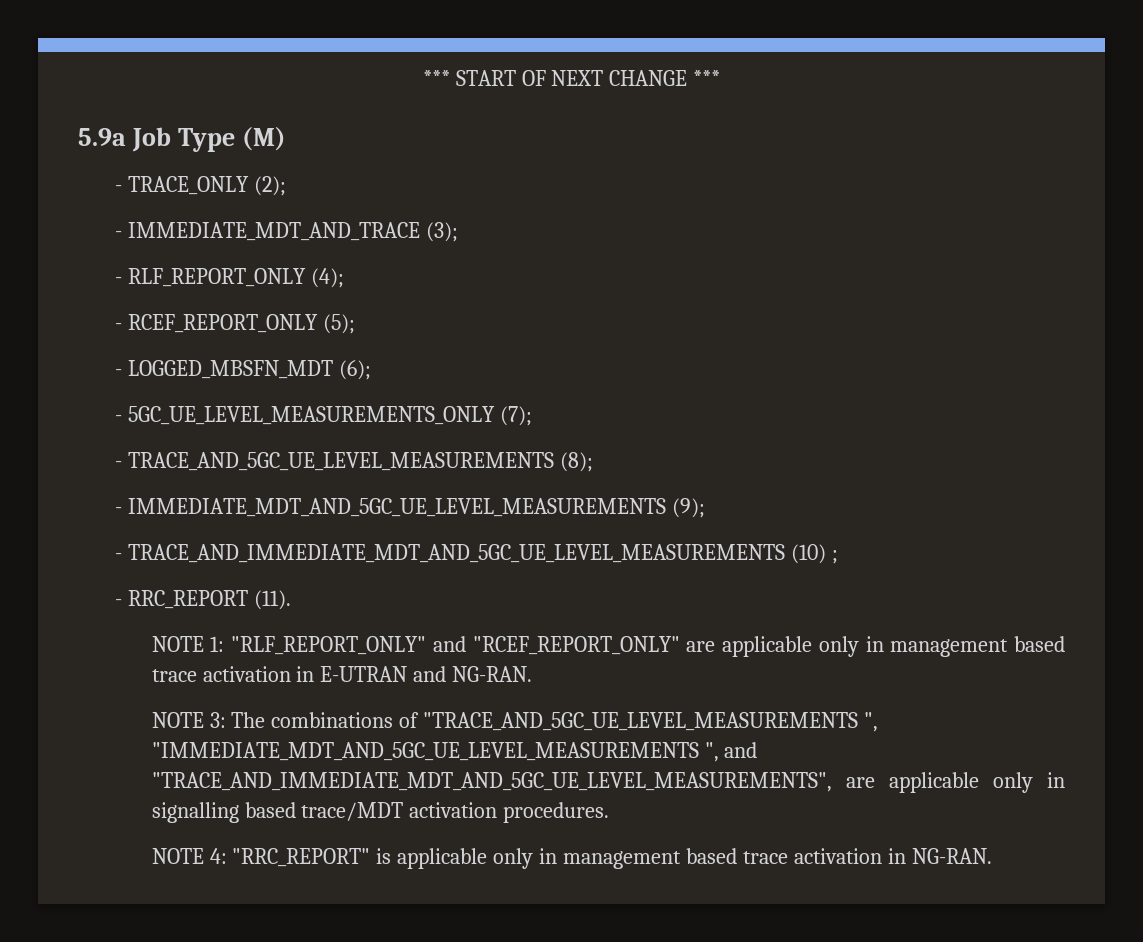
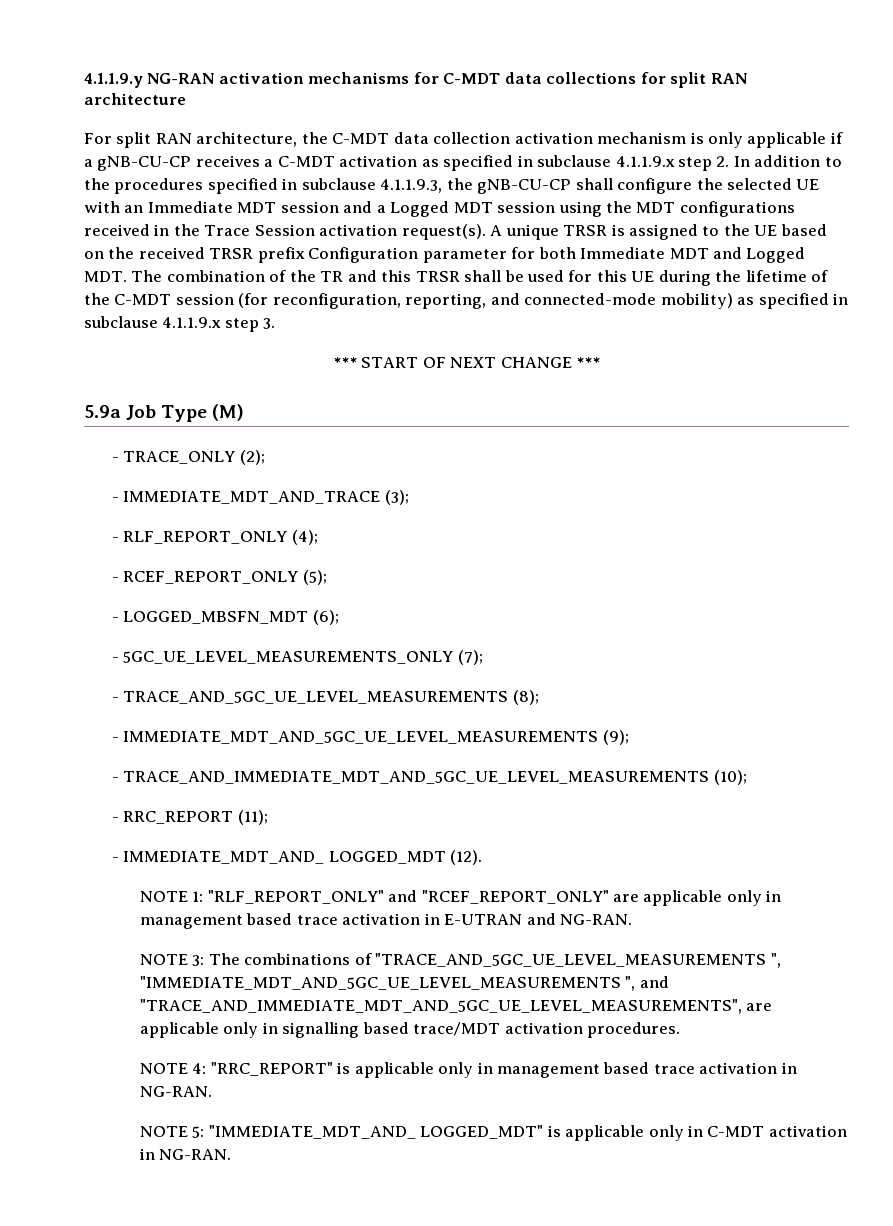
(422, 78) none -> [84,72,747,88] [84,93,186,105] [84,132,843,148] [84,155,842,171] [84,178,820,194] [84,201,795,217] [84,224,827,240] [84,247,806,263] [84,270,829,286] [84,293,849,309] [84,316,276,332] 4.1.1.9.y NG-RAN activation mechanisms for C-MDT data collections for split RAN architecture // For split RAN architecture, the C-MDT data collection activation mechanism is only applicable if a gNB-CU-CP receives a C-MDT activation as specified in subclause 4.1.1.9.x step 2. In addition to the procedures specified in subclause 4.1.1.9.3, the gNB-CU-CP shall configure the selected UE with an Immediate MDT session and a Logged MDT session using the MDT configurations received in the Trace Session activation request(s). A unique TRSR is assigned to the UE based on the received TRSR prefix Configuration parameter for both Immediate MDT and Logged MDT. The combination of the TR and this TRSR shall be used for this UE during the lifetime of the C-MDT session (for reconfiguration, reporting, and connected-mode mobility) as specified in subclause 4.1.1.9.x step 3. //
[790,544,838,564] (10) ; -> [713,770,747,785] (10);
[253,590,291,610] (11). -> [237,810,268,825] [111,850,483,865] (11); // - IMMEDIATE_MDT_AND_ LOGGED_MDT (12).
(992, 856) none -> [139,1125,847,1141] [139,1148,232,1160] // NOTE 5: "IMMEDIATE_MDT_AND_ LOGGED_MDT" is applicable only in C-MDT activation in NG-RAN.

